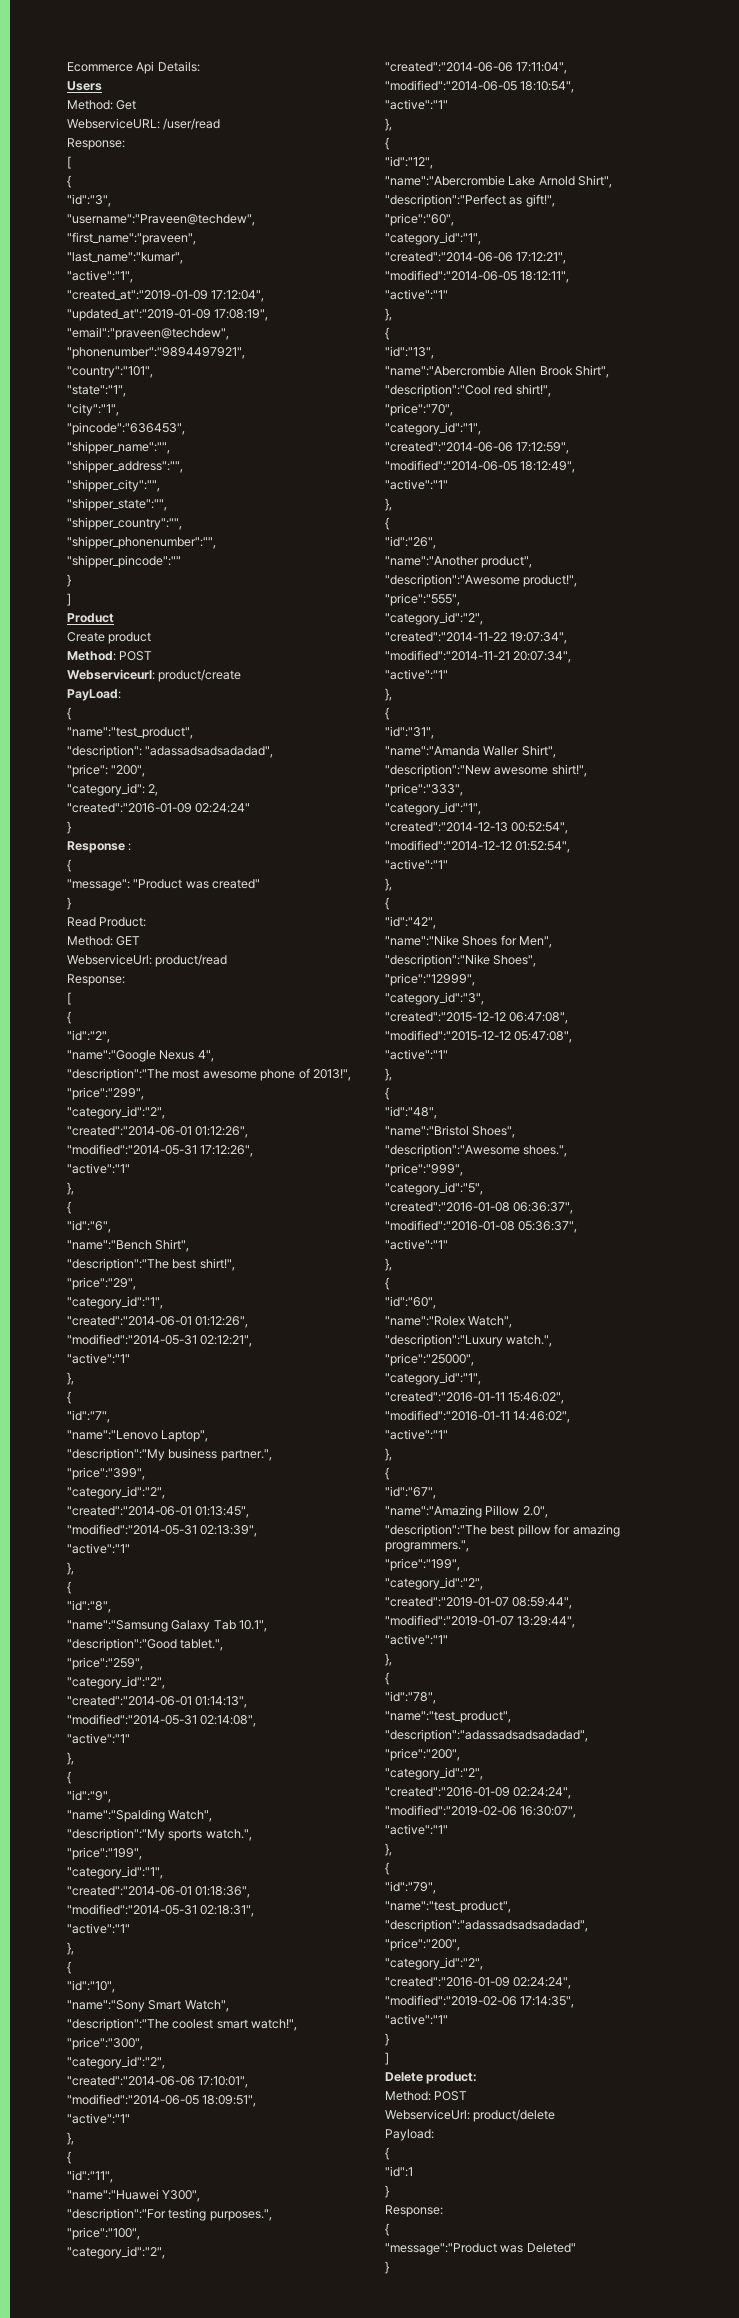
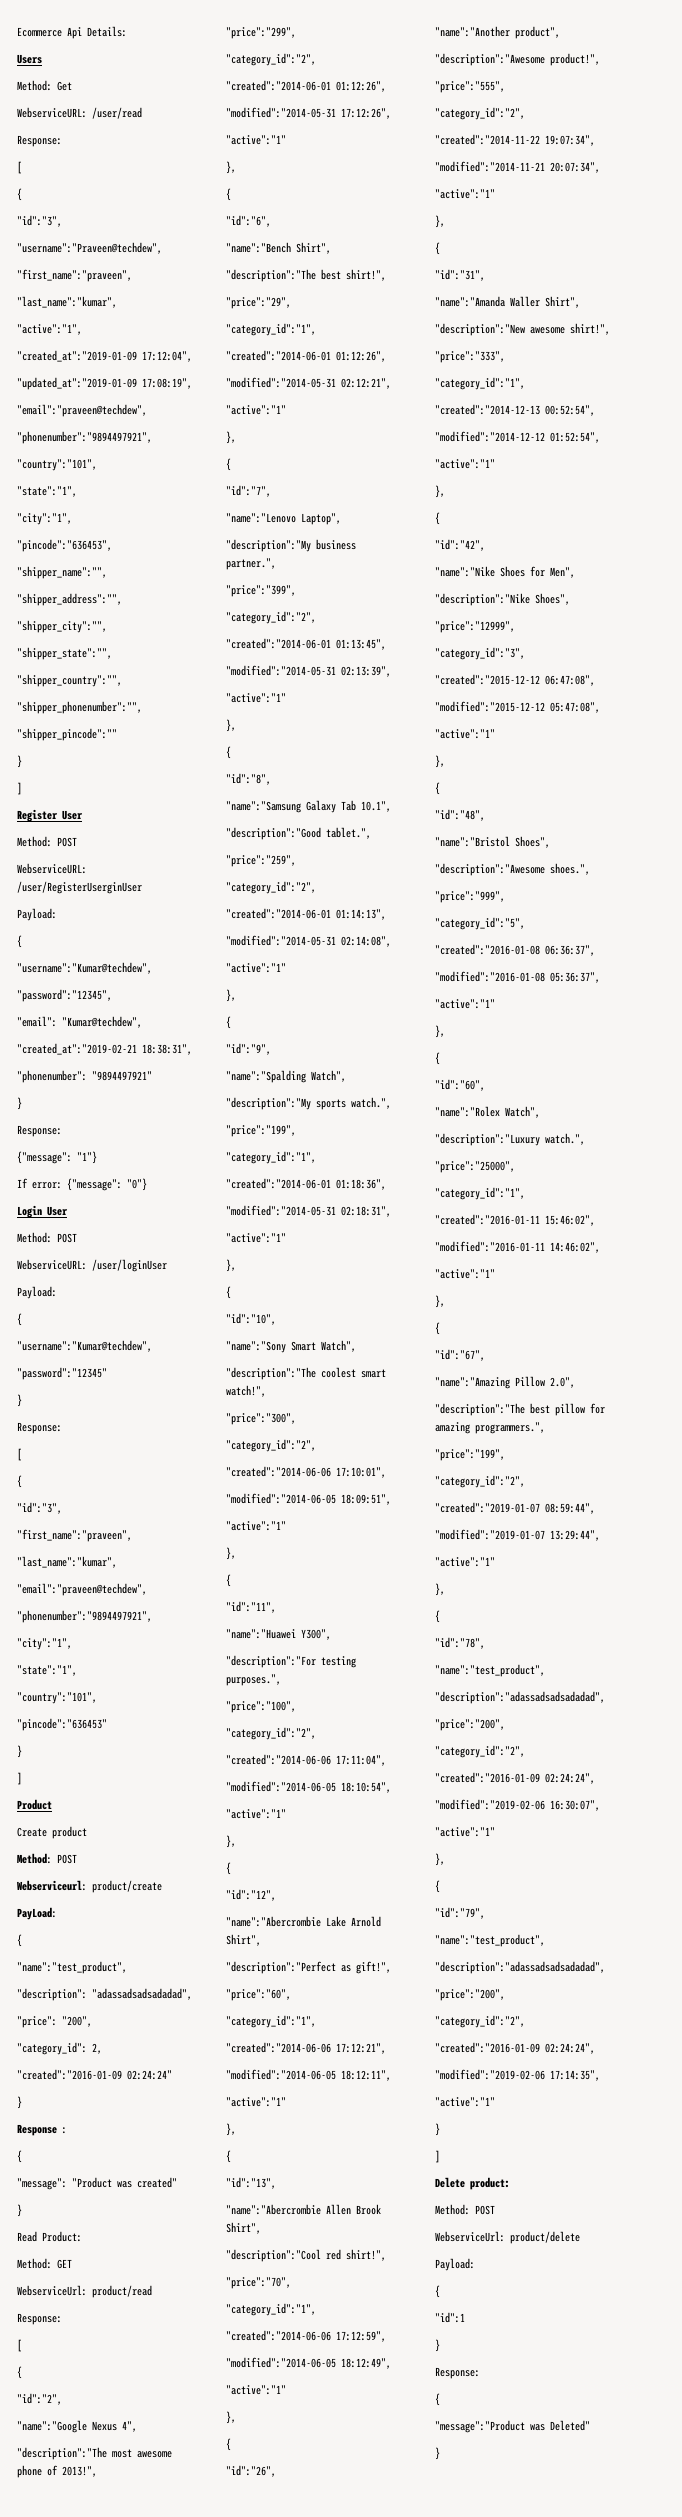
(71, 599) none -> [17,809,83,822] [17,836,77,847] [17,863,87,874] [17,881,142,894] [17,908,57,921] [17,935,22,948] [17,962,152,974] [17,989,112,1002] [17,1016,142,1028] [17,1043,192,1055] [17,1070,152,1083] [17,1097,22,1110] [17,1125,62,1137] [17,1151,97,1164] [17,1178,147,1191] [17,1205,68,1218] [17,1232,77,1243] [17,1259,167,1272] [17,1286,57,1299] [17,1313,22,1326] [17,1340,152,1352] [17,1367,107,1380] [17,1394,22,1407] [17,1422,62,1434] [17,1448,22,1461] [17,1475,22,1488] [17,1502,62,1514] [17,1529,132,1542] [17,1556,117,1568] [17,1583,147,1596] [17,1610,152,1623] [17,1638,72,1650] [17,1665,77,1676] [17,1692,97,1704] [17,1718,107,1731] [17,1745,22,1758] [17,1772,22,1785] // Register User // Method: POST // WebserviceURL: /user/RegisterUserginUser // Payload: // { // "username":"Kumar@techdew", // "password":"12345", // "email": "Kumar@techdew", // "created_at":"2019-02-21 18:38:31", // "phonenumber": "9894497921" // } // Response: // {"message": "1"} // If error: {"message": "0"} // Login User // Method: POST // WebserviceURL: /user/loginUser // Payload: // { // "username":"Kumar@techdew", // "password":"12345" // } // Response: // [ // { // "id":"3", // "first_name":"praveen", // "last_name":"kumar", // "email":"praveen@techdew", // "phonenumber":"9894497921", // "city":"1", // "state":"1", // "country":"101", // "pincode":"636453" // } // ]

